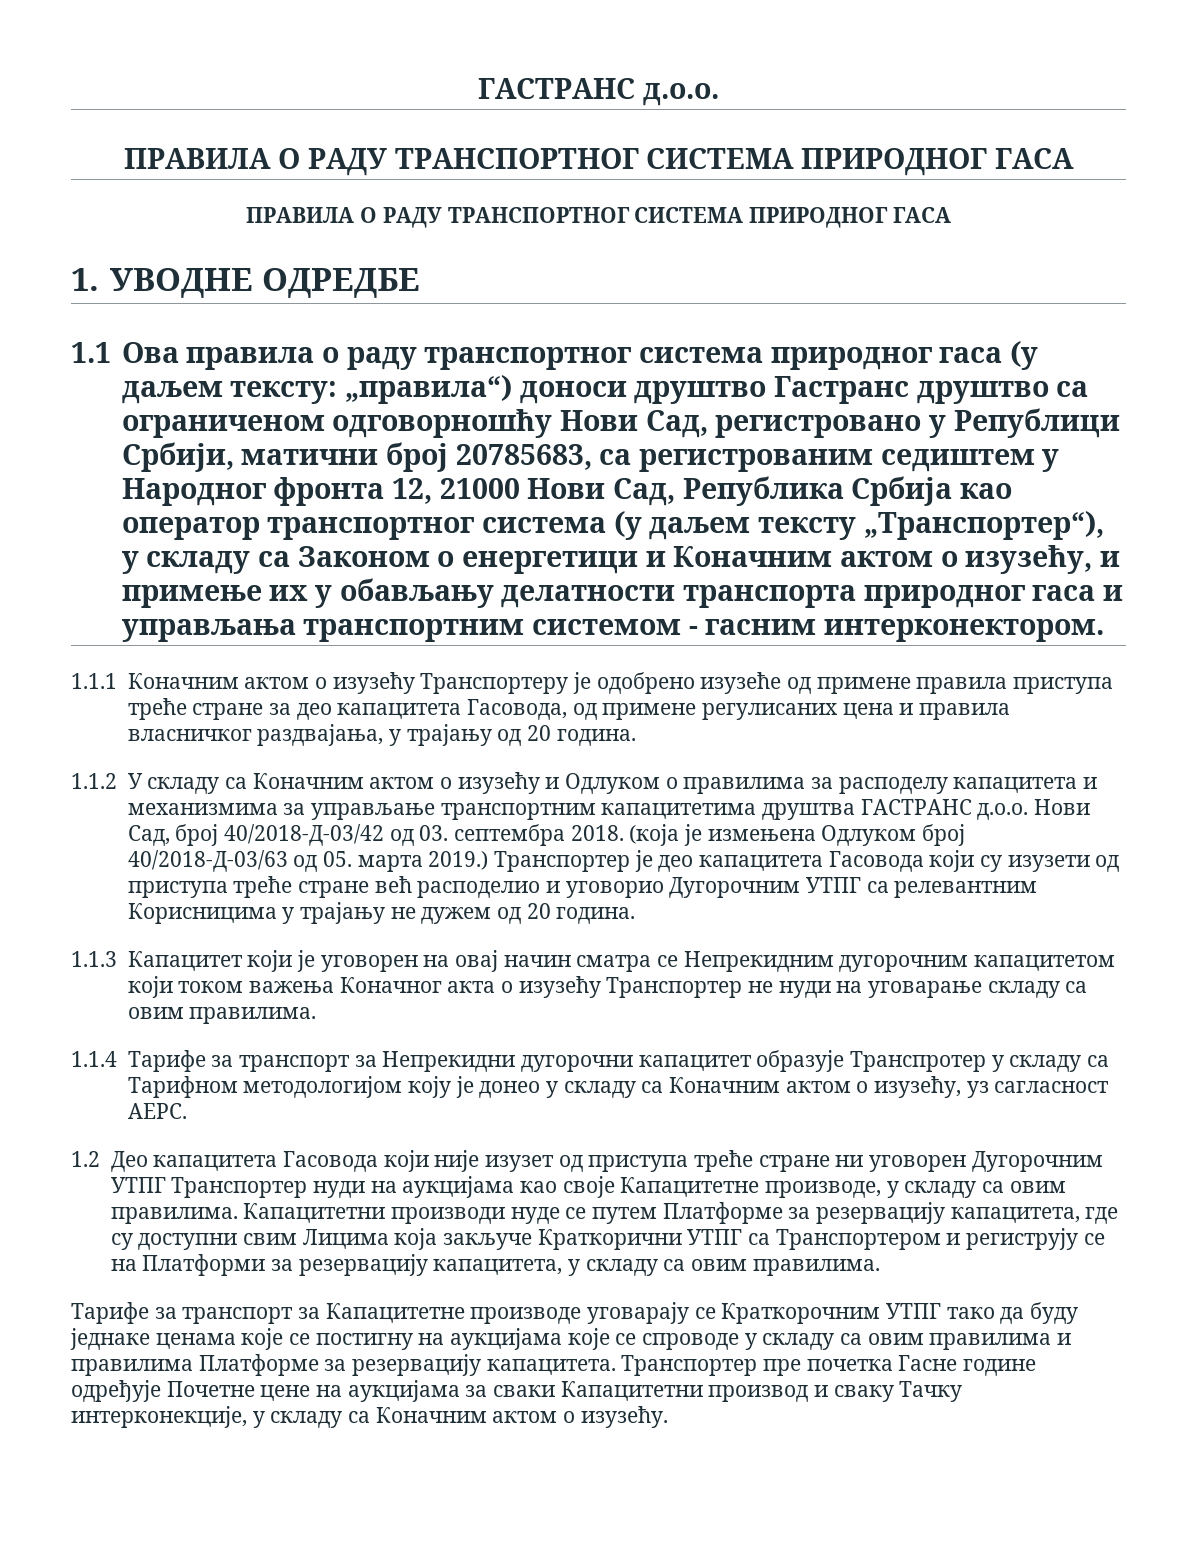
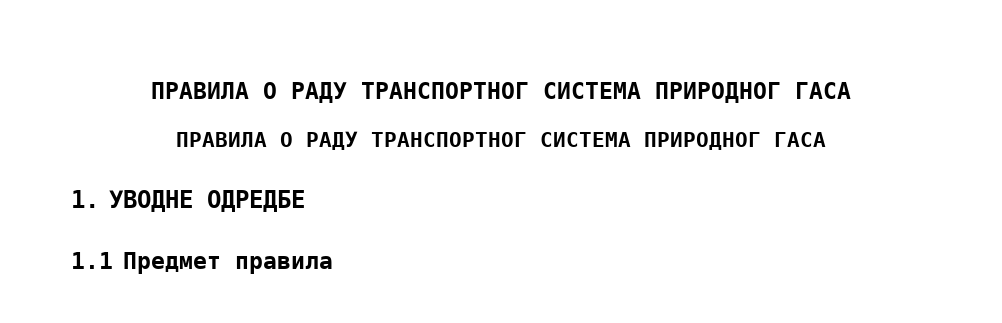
[478,78,719,106] ГАСТРАНС д.о.о. // -> (151, 90) none
[121,341,1039,370] [121,375,1089,404] [121,408,1120,438] [121,442,1060,472] [121,476,1013,506] [121,511,1104,540] [121,545,1121,574] [121,578,1124,608] [121,619,1104,642] [71,672,1113,694] [127,698,1010,720] [127,724,636,746] [71,772,1097,794] [127,799,1090,820] [127,824,965,846] [127,850,1120,872] [127,876,1038,898] [127,902,636,924] [71,950,1115,972] [127,976,1088,998] [127,1007,317,1024] [71,1050,1109,1072] [127,1076,1110,1098] [127,1103,187,1119] [71,1150,1103,1172] [110,1176,1066,1198] [110,1202,1119,1224] [110,1228,1105,1250] [110,1254,880,1276] [71,1302,1079,1324] [70,1328,1072,1350] [71,1354,1037,1376] [71,1380,963,1402] [71,1406,668,1428] Ова правила о раду транспортног система природног гаса (у даљем тексту: „правила“) доноси друштво Гастранс друштво са ограниченом одговорношћу Нови Сад, регистрованo у Републици Србији, матични број 20785683, са регистрованим седиштем у Народног фронта 12, 21000 Нови Сад, Република Србија као оператор транспортног система (у даљем тексту „Транспортер“), у складу са Законом о енергетици и Коначним актом о изузећу, и примење их у обављању делатности транспорта природног гаса и управљања транспортним системом - гасним интерконектором. // 1.1.1 Коначним актом о изузећу Транспортеру је одобрено изузеће од примене правила приступа треће стране за део капацитета Гасовода, од примене регулисаних цена и правила власничког раздвајања, у трајању од 20 година. // 1.1.2 У складу са Коначним актом о изузећу и Одлуком о правилима за расподелу капацитета и механизмима за управљање транспортним капацитетима друштва ГАСТРАНС д.о.о. Нови Сад, број 40/2018-Д-03/42 од 03. септембра 2018. (која је измењена Одлуком број 40/2018-Д-03/63 од 05. марта 2019.) Транспортер је део капацитета Гасовода који су изузети од приступа треће стране већ расподелио и уговорио Дугорочним УТПГ са релевантним Корисницима у трајању не дужем од 20 година. // 1.1.3 Капацитет који је уговорен на овај начин сматра се Непрекидним дугорочним капацитетом који током важења Коначног акта о изузећу Транспортер не нуди на уговарање складу са овим правилима. // 1.1.4 Тарифе за транспорт за Непрекидни дугорочни капацитет образује Транспротер у складу са Тарифном методологијом коју је донео у складу са Коначним актом о изузећу, уз сагласност АЕРС. // 1.2 Део капацитета Гасовода који није изузет од приступа треће стране ни уговорен Дугорочним УТПГ Транспортер нуди на аукцијама као своје Капацитетне производе, у складу са овим правилима. Капацитетни производи нуде се путем Платформе за резервацију капацитета, где су доступни свим Лицима која закључе Краткорични УТПГ са Транспортером и региструју се на Платформи за резервацију капацитета, у складу са овим правилима. // Тарифе за транспорт за Капацитетне производе уговарају се Краткорочним УТПГ тако да буду једнаке ценама које се постигну на аукцијама које се спроводе у складу са овим правилима и правилима Платформе за резервацију капацитета. Транспортер пре почетка Гасне године одређује Почетне цене на аукцијама за сваки Капацитетни производ и сваку Тачку интерконекције, у складу са Коначним актом о изузећу. -> [123,252,334,274] Предмет правила

